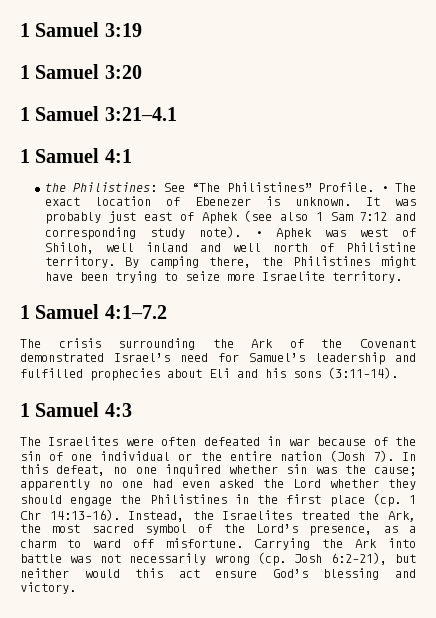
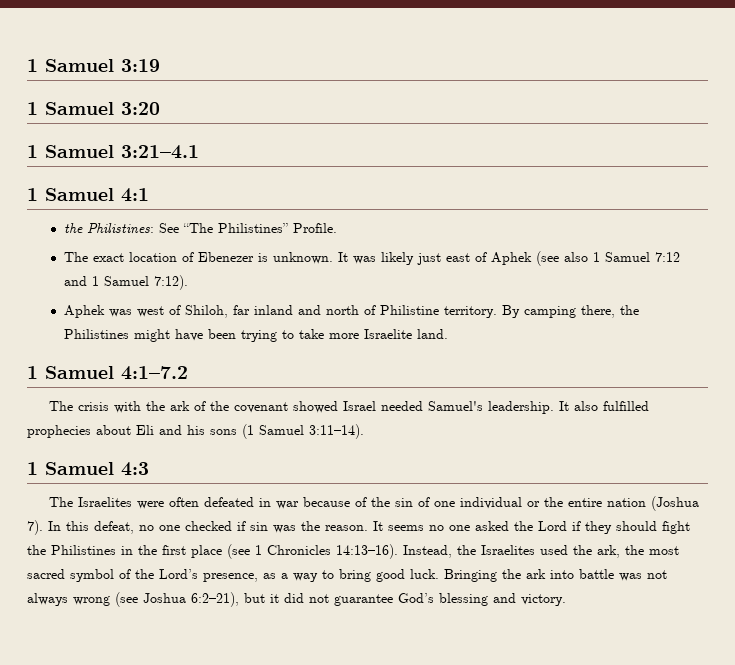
[380,186,388,192] • -> (338, 228) //
[44,212,101,224] probably -> [381,252,415,265] likely
[330,212,353,221] Sam -> [605,252,651,262] Samuel
[44,226,262,240] corresponding study note). • -> [92,275,189,290] 1 Samuel 7:12). //
[105,243,134,252] well -> [233,305,251,315] far
[232,243,261,252] well -> (322, 310) none
[184,271,220,281] seize -> [299,329,325,339] take
[331,271,402,283] territory. -> [417,329,449,339] land.
[118,338,416,350] [20,352,416,365] surrounding the Ark of the Covenant demonstrated Israel’s need for Samuel’s leadership and -> [114,401,599,414] with the ark of the covenant showed Israel needed Samuel's leadership. It also
[328,367,398,379] (3:11–14). -> [242,424,364,439] (1 Samuel 3:11–14).
[329,450,365,462] (Josh -> [651,496,700,511] (Joshua
[164,464,279,477] inquired whether -> [185,521,246,531] checked if
[374,467,417,476] [20,479,210,491] cause; apparently no one had even -> [325,521,470,531] reason. It seems no one
[330,479,379,488] whether -> [572,521,581,531] if
[70,497,113,506] engage -> [662,521,690,534] fight
[372,493,417,507] [20,511,41,520] (cp. 1 Chr -> [227,544,331,559] (see 1 Chronicles
[300,511,416,522] treated the Ark, -> [540,545,620,558] used the ark,
[20,538,416,550] [20,552,416,566] [20,568,258,578] charm to ward off misfortune. Carrying the Ark into battle was not necessarily wrong (cp. Josh 6:2–21), but neither would this act ensure -> [293,569,667,582] [27,592,393,607] way to bring good luck. Bringing the ark into battle was not always wrong (see Joshua 6:2–21), but it did not guarantee

